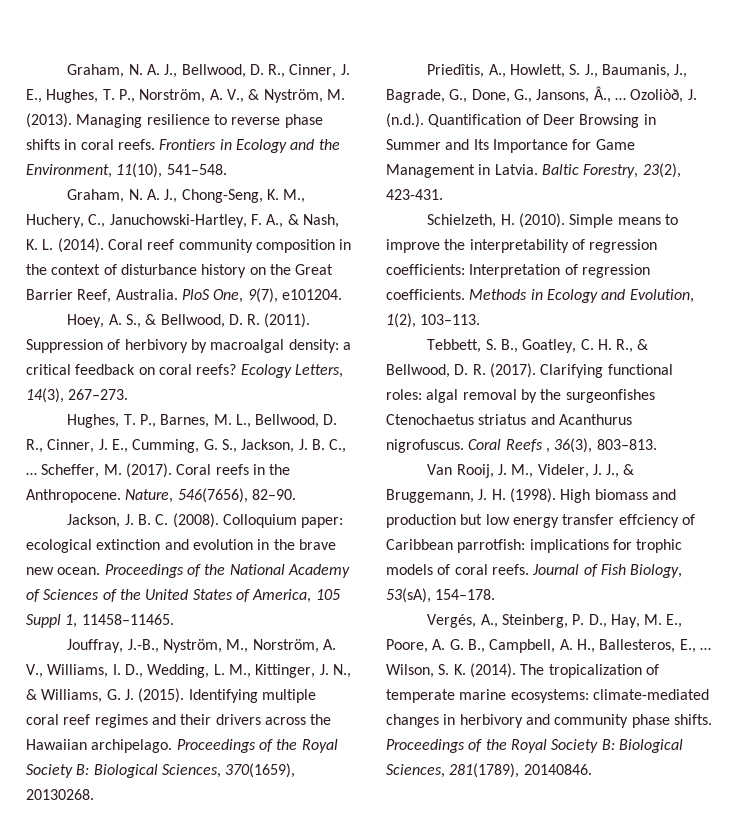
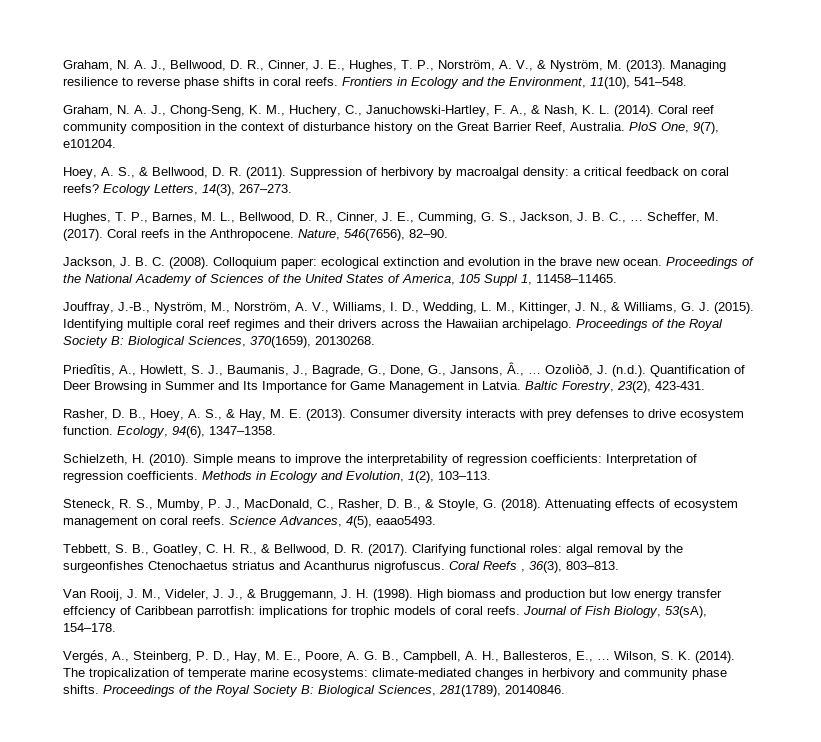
(443, 194) none -> [63,409,744,421] [63,426,276,438] // Rasher, D. B., Hoey, A. S., & Hay, M. E. (2013). Consumer diversity interacts with prey defenses to drive ecosystem function. Ecology, 94(6), 1347–1358.
(481, 319) none -> [63,499,738,511] [63,516,436,528] // Steneck, R. S., Mumby, P. J., MacDonald, C., Rasher, D. B., & Stoyle, G. (2018). Attenuating effects of ecosystem management on coral reefs. Science Advances, 4(5), eaao5493.

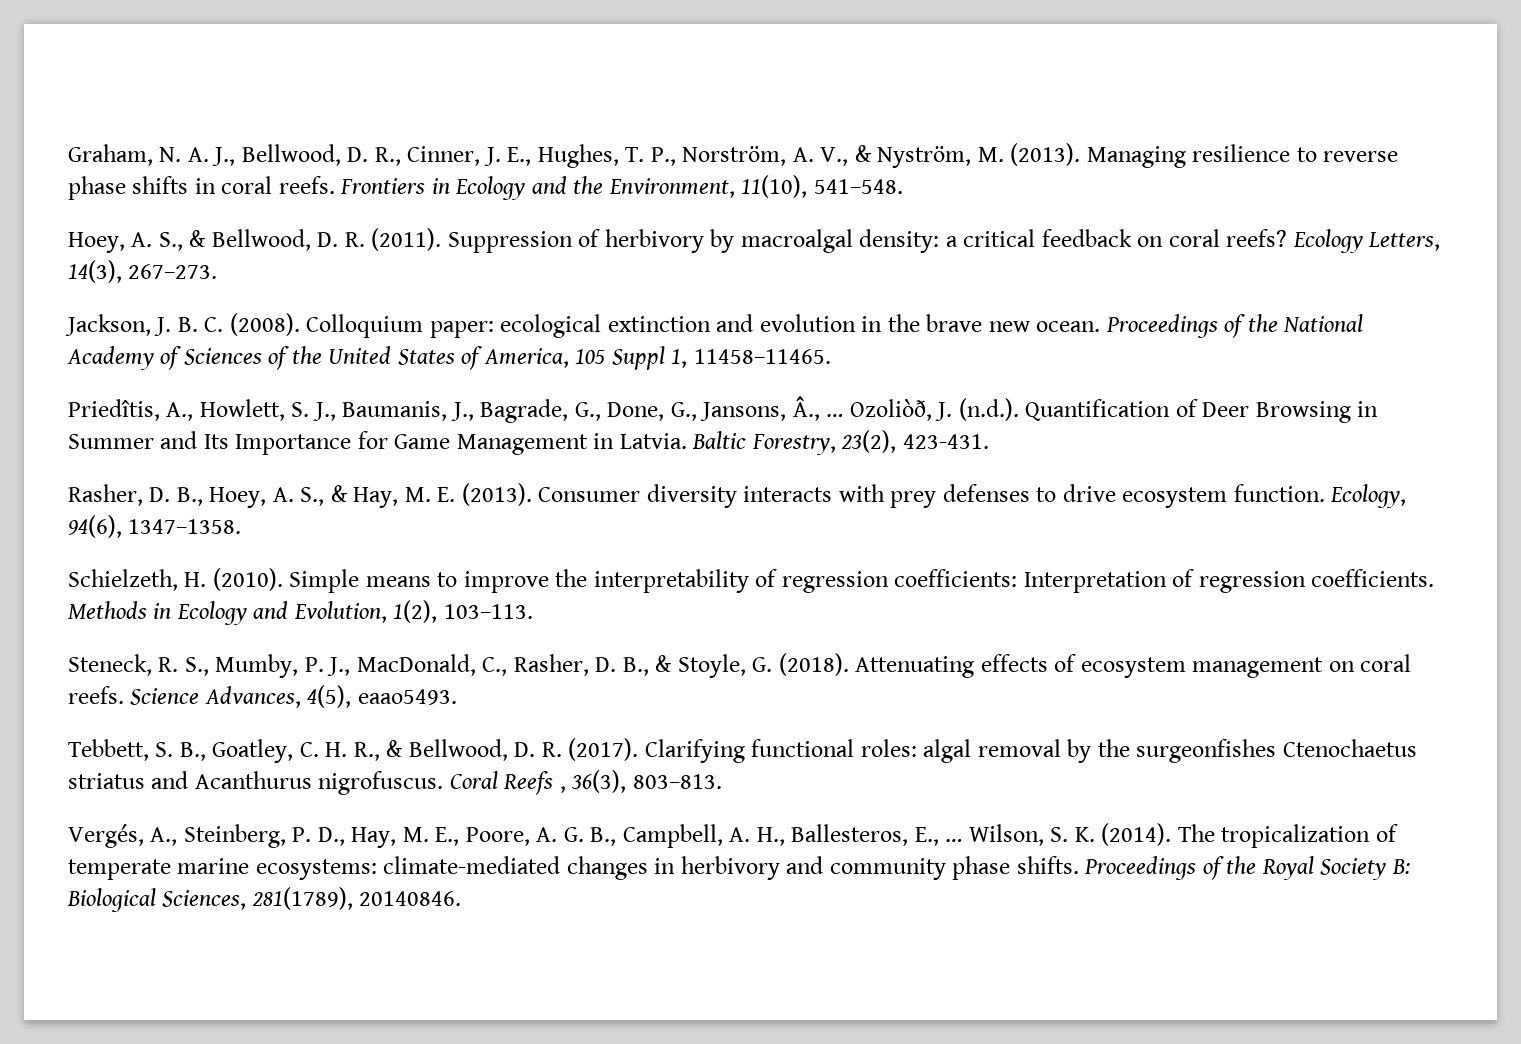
[63,105,714,117] [63,122,719,134] [63,139,116,148] // Graham, N. A. J., Chong-Seng, K. M., Huchery, C., Januchowski-Hartley, F. A., & Nash, K. L. (2014). Coral reef community composition in the context of disturbance history on the Great Barrier Reef, Australia. PloS One, 9(7), e101204. -> (903, 186) none
[63,212,719,224] [63,229,448,241] // Hughes, T. P., Barnes, M. L., Bellwood, D. R., Cinner, J. E., Cumming, G. S., Jackson, J. B. C., … Scheffer, M. (2017). Coral reefs in the Anthropocene. Nature, 546(7656), 82–90. -> (218, 271) none
[63,302,754,314] [63,319,723,331] [63,336,375,348] // Jouffray, J.-B., Nyström, M., Norström, A. V., Williams, I. D., Wedding, L. M., Kittinger, J. N., & Williams, G. J. (2015). Identifying multiple coral reef regimes and their drivers across the Hawaiian archipelago. Proceedings of the Royal Society B: Biological Sciences, 370(1659), 20130268. -> (831, 356) none
[63,589,722,601] [63,606,707,618] [63,623,116,632] // Van Rooij, J. M., Videler, J. J., & Bruggemann, J. H. (1998). High biomass and production but low energy transfer effciency of Caribbean parrotfish: implications for trophic models of coral reefs. Journal of Fish Biology, 53(sA), 154–178. -> (722, 781) none

